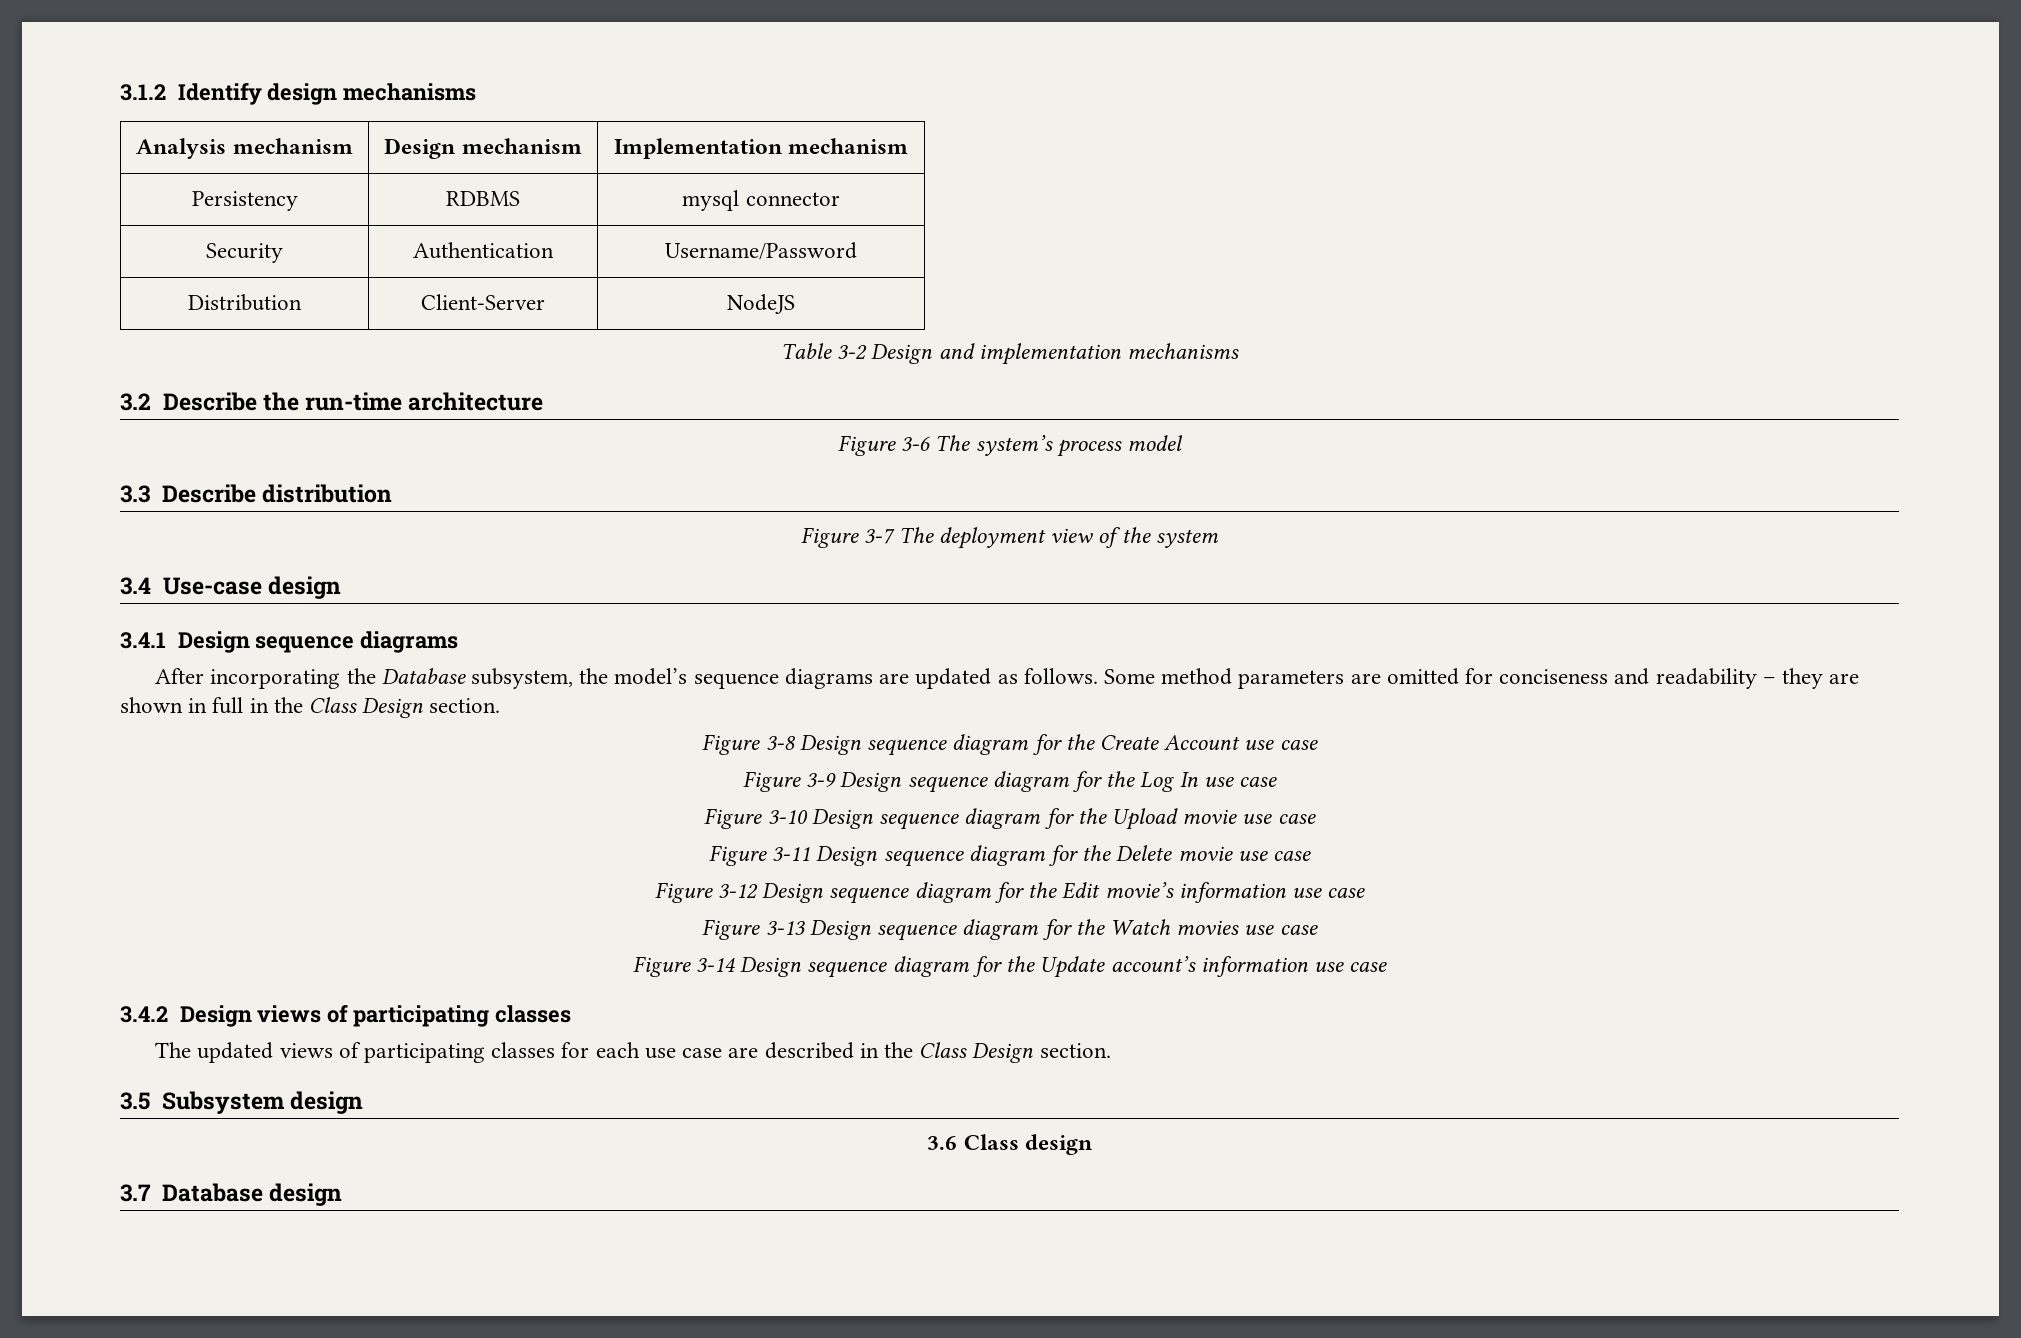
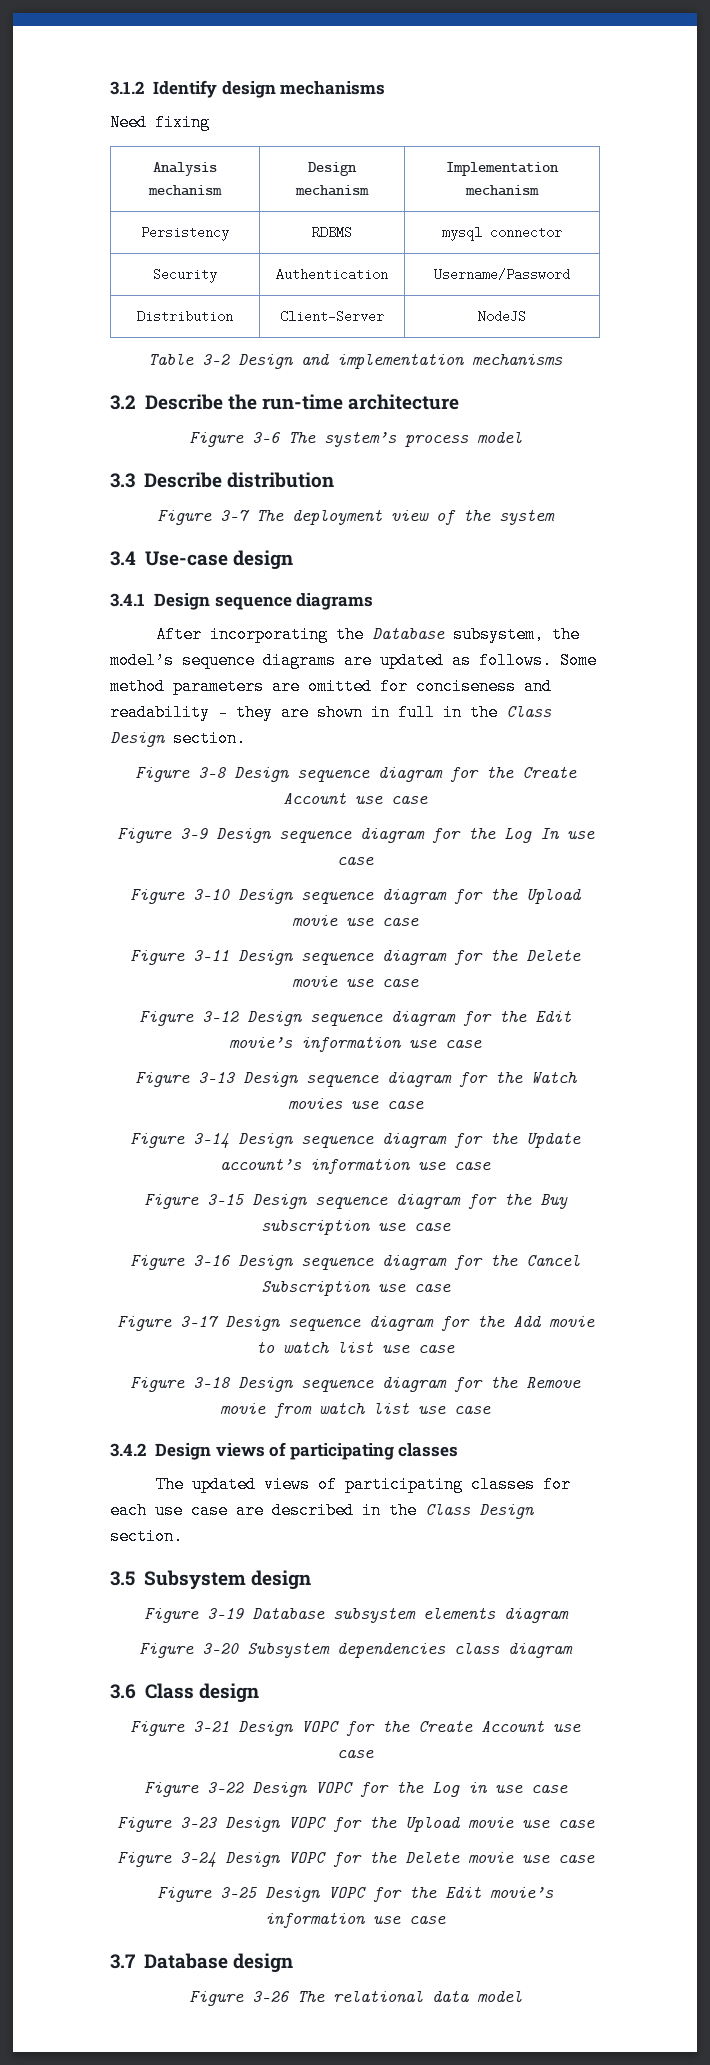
(477, 92) none -> [110,114,210,131] // Need fixing
(1388, 967) none -> [143,1193,568,1209] [260,1219,451,1235] [130,1254,580,1270] [260,1280,451,1296] [116,1315,595,1331] [256,1341,455,1353] [130,1376,581,1392] [220,1402,491,1418] // Figure 3-15 Design sequence diagram for the Buy subscription use case // Figure 3-16 Design sequence diagram for the Cancel Subscription use case // Figure 3-17 Design sequence diagram for the Add movie to watch list use case // Figure 3-18 Design sequence diagram for the Remove movie from watch list use case
[927,1134,1092,1155] [120,1183,342,1206] 3.6 Class design // 3.7 Database design -> [143,1607,569,1623] [139,1642,573,1658] [110,1683,260,1703] [130,1720,581,1736] [337,1750,374,1758] [143,1781,568,1797] [116,1816,595,1832] [116,1851,595,1868] [157,1886,554,1902] [265,1912,446,1928] [110,1953,294,1973] [188,1990,522,2006] Figure 3-19 Database subsystem elements diagram // Figure 3-20 Subsystem dependencies class diagram // 3.6 Class design // Figure 3-21 Design VOPC for the Create Account use case // Figure 3-22 Design VOPC for the Log in use case // Figure 3-23 Design VOPC for the Upload movie use case // Figure 3-24 Design VOPC for the Delete movie use case // Figure 3-25 Design VOPC for the Edit movie’s information use case // 3.7 Database design // Figure 3-26 The relational data model

